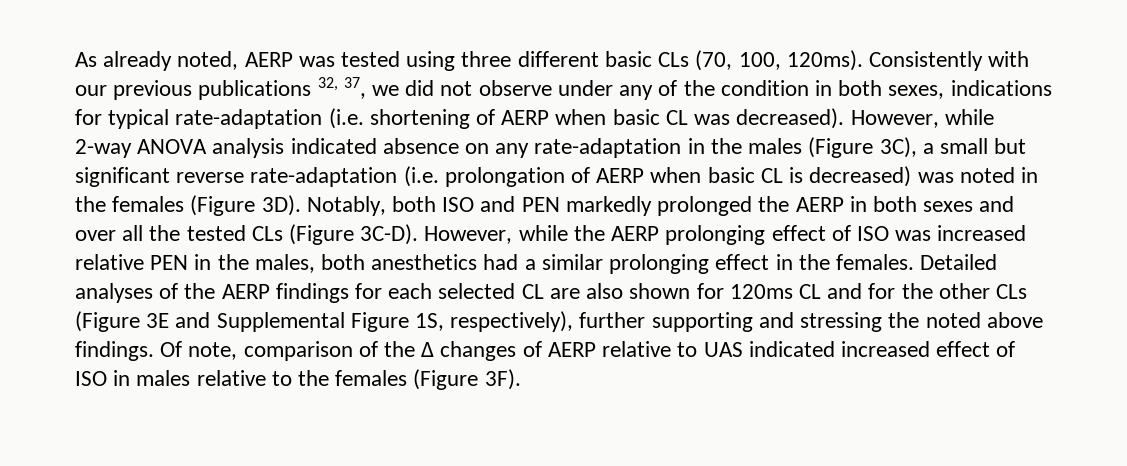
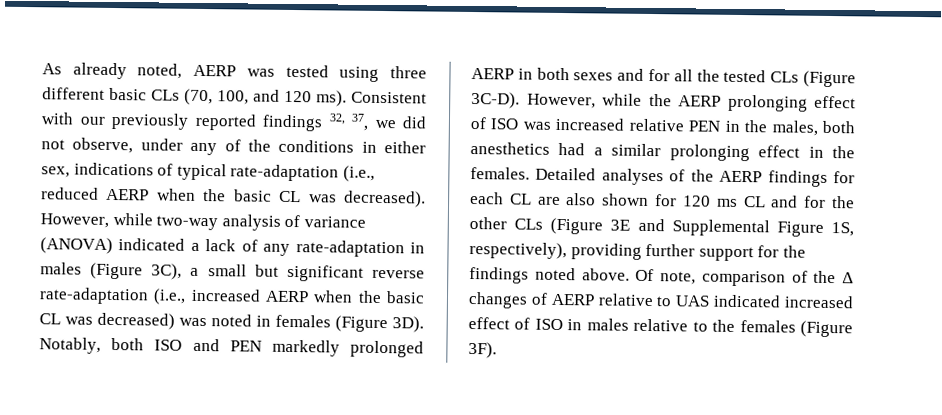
[786,50,1030,71] [75,80,312,100] 120ms). Consistently with our previous publications -> [253,89,427,107] [41,112,323,132] and 120 ms). Consistent with our previously reported findings
[478,80,552,96] observe -> [72,137,134,154] observe,
[720,80,1052,99] [75,108,607,129] condition in both sexes, indications for typical rate-adaptation (i.e. shortening of AERP when -> [278,139,426,154] [41,162,375,182] [41,187,227,202] conditions in either sex, indications of typical rate-adaptation (i.e., reduced AERP when the
[75,138,490,158] 2-way ANOVA analysis indicated absence on -> [156,214,366,231] [40,237,258,254] two-way analysis of variance (ANOVA) indicated a lack of
[710,138,742,154] the -> (425, 248) none
[403,166,804,187] (i.e. prolongation of AERP when basic CL is -> [153,288,425,305] [39,313,93,325] (i.e., increased AERP when the basic CL was
[75,196,106,212] the -> (271, 321) none
[758,196,790,212] the -> (424, 349) none
[75,230,116,241] over -> [648,68,670,82] for
[438,283,516,299] selected -> (504, 198) none
[729,284,793,299] 120ms -> [682,195,738,207] 120 ms
[579,312,1043,332] [75,341,154,361] further supporting and stressing the noted above findings. -> [570,243,806,262] [469,266,630,284] providing further support for the findings noted above.

